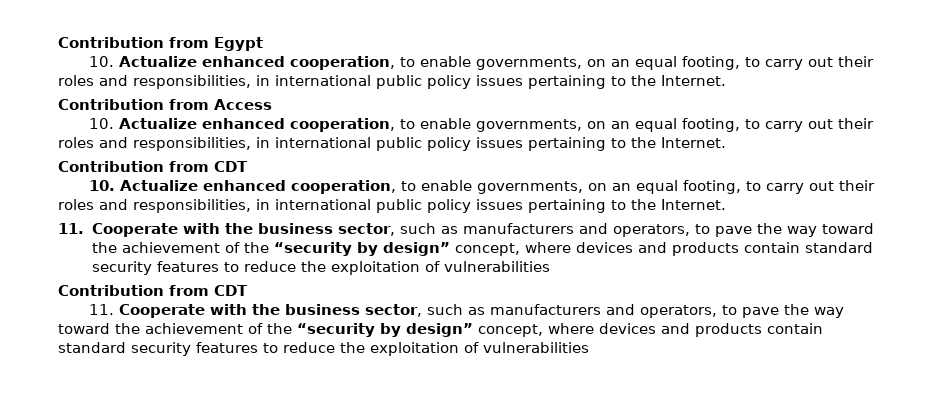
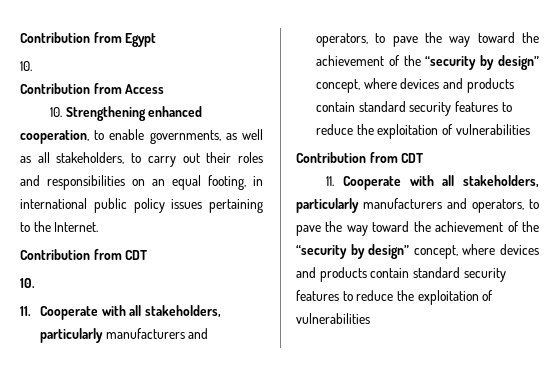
[119,56,875,70] [58,75,726,89] [58,99,272,110] [89,118,875,132] [58,137,251,151] Actualize enhanced cooperation, to enable governments, on an equal footing, to carry out their roles and responsibilities, in international public policy issues pertaining to the Internet. // Contribution from Access // 10. Actualize enhanced cooperation, to enable governments, on an equal footing, to carry out their roles and responsibilities, -> [20,83,165,94] [50,106,203,121] [20,129,263,144] [20,152,264,167] [20,175,246,190] // Contribution from Access // 10. Strengthening enhanced cooperation, to enable governments, as well as all stakeholders, to carry out their roles and responsibilities on an equal footing,
[120,180,876,194] [58,199,726,213] [58,223,458,237] Actualize enhanced cooperation, to enable governments, on an equal footing, to carry out their roles and responsibilities, in international public policy issues pertaining to the Internet. // 11. Cooperate with the business sector, such as -> [20,305,222,320] [40,328,104,343] // 11. Cooperate with all stakeholders, particularly
[252,304,486,317] the business sector, such as -> [442,175,539,188] [296,198,359,213] all stakeholders, particularly

